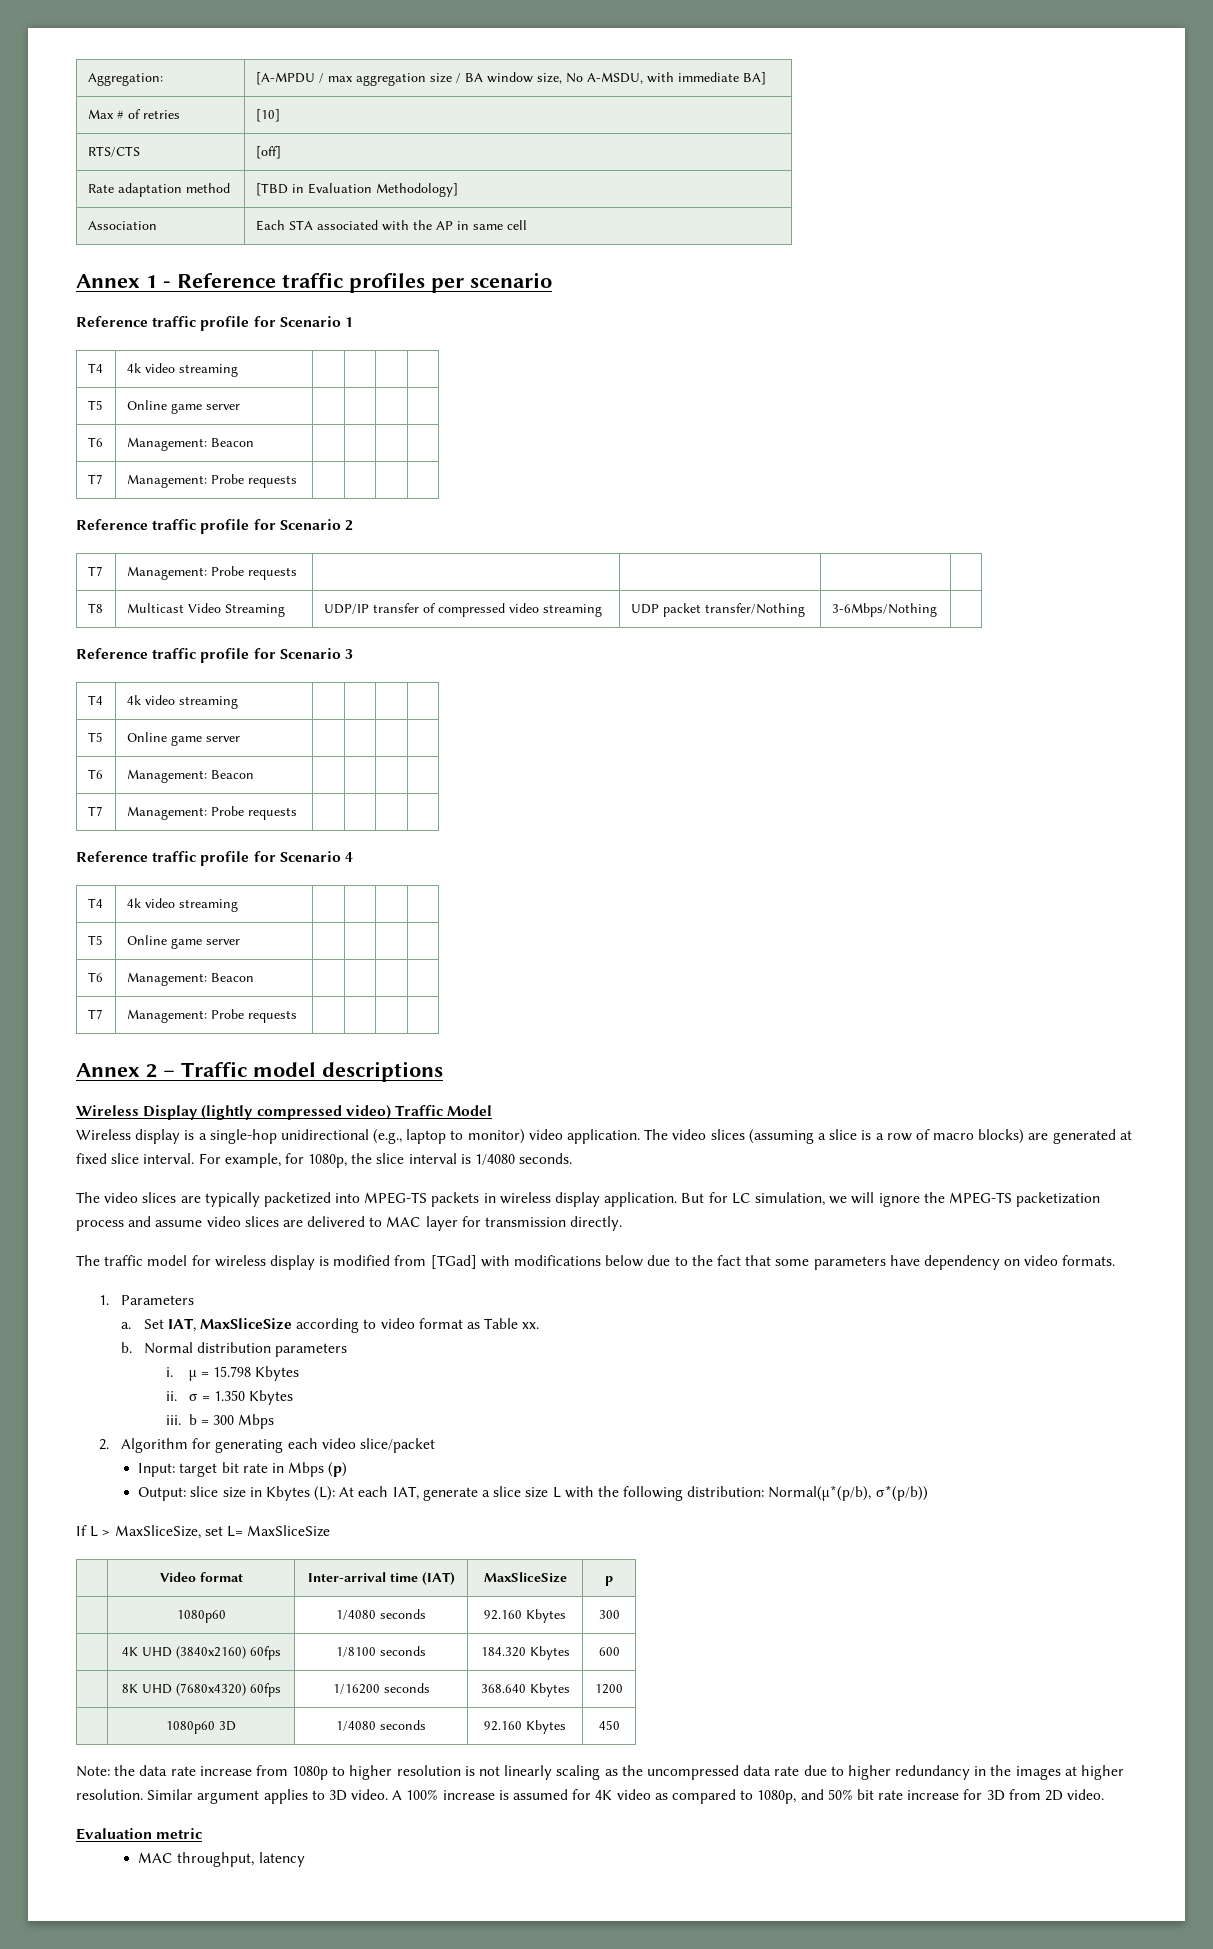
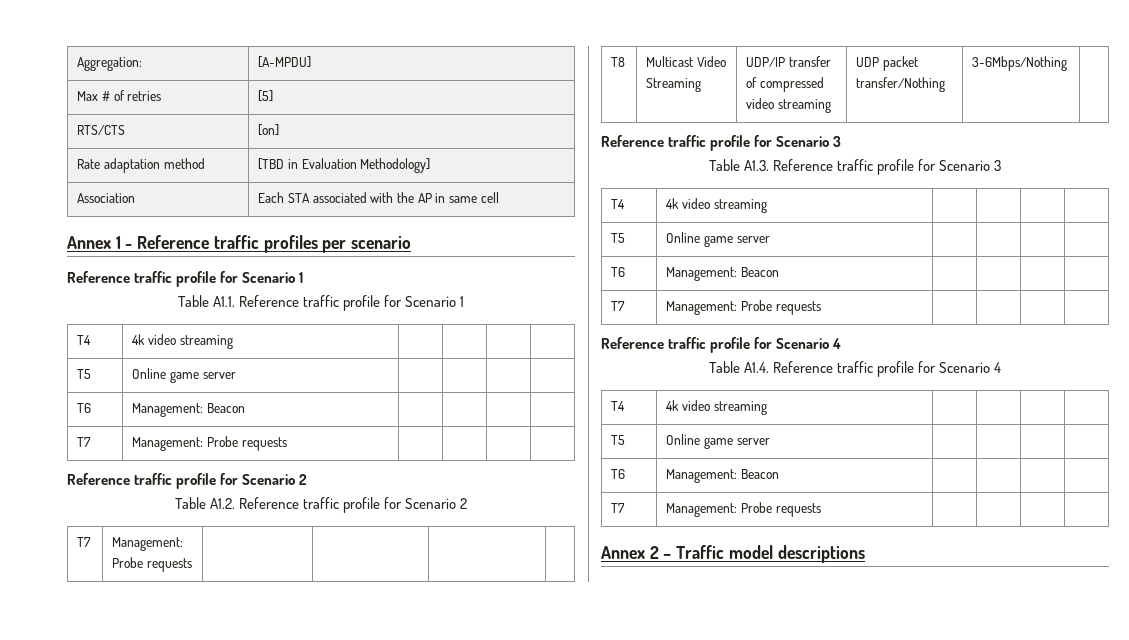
[255,72,766,86] [A-MPDU / max aggregation size / BA window size, No A-MSDU, with immediate BA] -> [258,56,312,68] [A-MPDU]
[255,109,280,122] [10] -> [258,90,274,102] [5]
[255,146,281,159] [off] -> [258,124,280,136] [on]
(353, 322) none -> [177,295,465,311] // Table A1.1. Reference traffic profile for Scenario 1
(353, 525) none -> [174,497,468,513] // Table A1.2. Reference traffic profile for Scenario 2
(353, 654) none -> [708,159,1002,175] // Table A1.3. Reference traffic profile for Scenario 3
(353, 857) none -> [708,361,1002,377] // Table A1.4. Reference traffic profile for Scenario 4
[76,1105,493,1120] [76,1129,1132,1144] [76,1153,573,1168] [76,1192,1101,1207] [76,1216,623,1231] [76,1255,1116,1270] [98,1295,195,1305] [121,1318,540,1333] [121,1342,347,1357] [166,1366,300,1381] [166,1390,294,1405] [166,1414,275,1429] [98,1438,436,1453] [138,1462,348,1477] [138,1485,928,1501] [76,1525,331,1539] [159,1572,243,1582] [307,1572,455,1585] [483,1572,567,1583] [605,1576,613,1586] [176,1610,226,1623] [336,1609,426,1620] [484,1609,566,1623] [598,1610,620,1619] [121,1646,281,1660] [336,1646,426,1657] [480,1646,570,1660] [598,1647,620,1656] [121,1683,281,1697] [332,1683,430,1694] [480,1683,570,1697] [595,1684,623,1694] [166,1721,236,1734] [336,1720,426,1731] [484,1720,566,1734] [598,1720,620,1730] [76,1765,1124,1780] [76,1789,1105,1804] [76,1828,203,1840] [138,1852,305,1867] // Wireless Display (lightly compressed video) Traffic Model // Wireless display is a single-hop unidirectional (e.g., laptop to monitor) video application. The video slices (assuming a slice is a row of macro blocks) are generated at fixed slice interval. For example, for 1080p, the slice interval is 1/4080 seconds. // The video slices are typically packetized into MPEG-TS packets in wireless display application. But for LC simulation, we will ignore the MPEG-TS packetization process and assume video slices are delivered to MAC layer for transmission directly. // The traffic model for wireless display is modified from [TGad] with modifications below due to the fact that some parameters have dependency on video formats. // 1. Parameters // a. Set IAT, MaxSliceSize according to video format as Table xx. // b. Normal distribution parameters // i. µ = 15.798 Kbytes // ii. σ = 1.350 Kbytes // iii. b = 300 Mbps // 2. Algorithm for generating each video slice/packet // Input: target bit rate in Mbps (p) // Output: slice size in Kbytes (L): At each IAT, generate a slice size L with the following distribution: Normal(µ*(p/b), σ*(p/b)) // If L > MaxSliceSize, set L= MaxSliceSize // | Video format | Inter-arrival time (IAT) | MaxSliceSize | p // | 1080p60 | 1/4080 seconds | 92.160 Kbytes | 300 // | 4K UHD (3840x2160) 60fps | 1/8100 seconds | 184.320 Kbytes | 600 // | 8K UHD (7680x4320) 60fps | 1/16200 seconds | 368.640 Kbytes | 1200 // | 1080p60 3D | 1/4080 seconds | 92.160 Kbytes | 450 // Note: the data rate increase from 1080p to higher resolution is not linearly scaling as the uncompressed data rate due to higher redundancy in the images at higher resolution. Similar argument applies to 3D video. A 100% increase is assumed for 4K video as compared to 1080p, and 50% bit rate increase for 3D from 2D video. // Evaluation metric // MAC throughput, latency -> (865, 554) none

